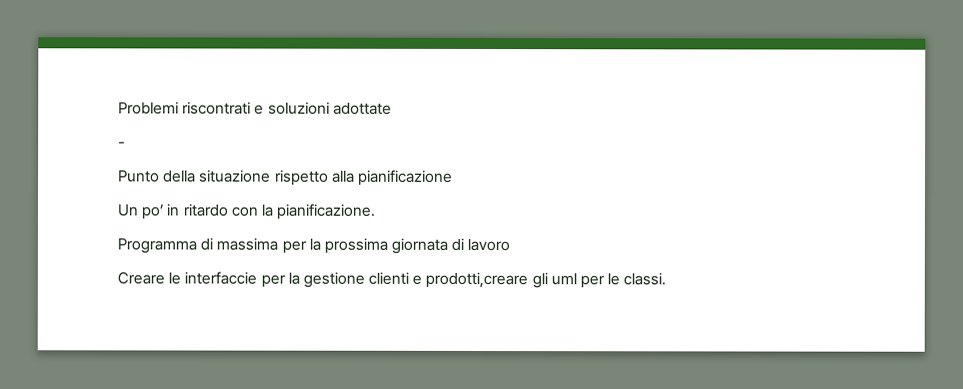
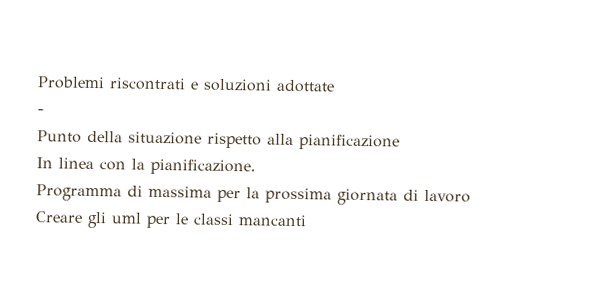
[117,203,228,220] Un po’ in ritardo -> [36,157,94,170] In linea
[168,271,529,289] le interfaccie per la gestione clienti e prodotti,creare -> (83, 217) none
[623,272,667,286] classi. -> [193,213,307,227] classi mancanti

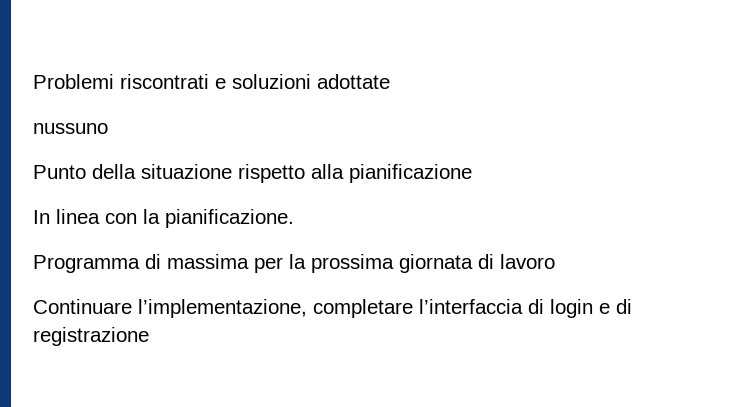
[37,109,44,115] - -> [33,123,108,134] nussuno
[35,211,307,229] Creare gli uml per le classi mancanti -> [33,299,632,318] [33,327,149,346] Continuare l’implementazione, completare l’interfaccia di login e di registrazione

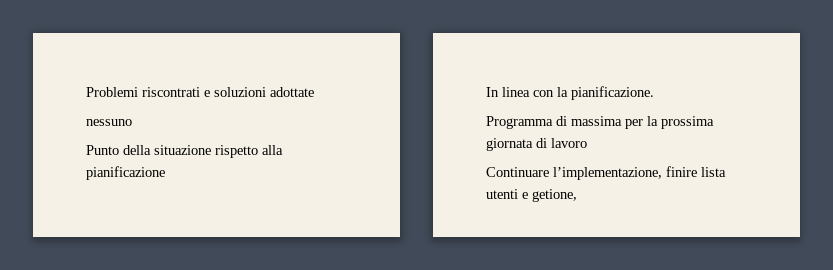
[33,123,108,134] nussuno -> [86,119,132,126] nessuno
[313,299,632,318] [33,327,149,346] completare l’interfaccia di login e di registrazione -> [666,166,726,177] [486,189,577,202] finire lista utenti e getione,

